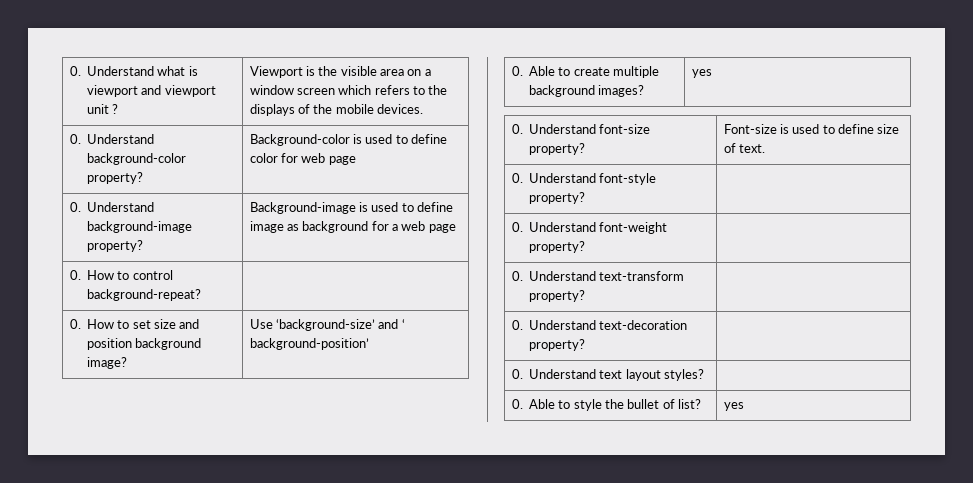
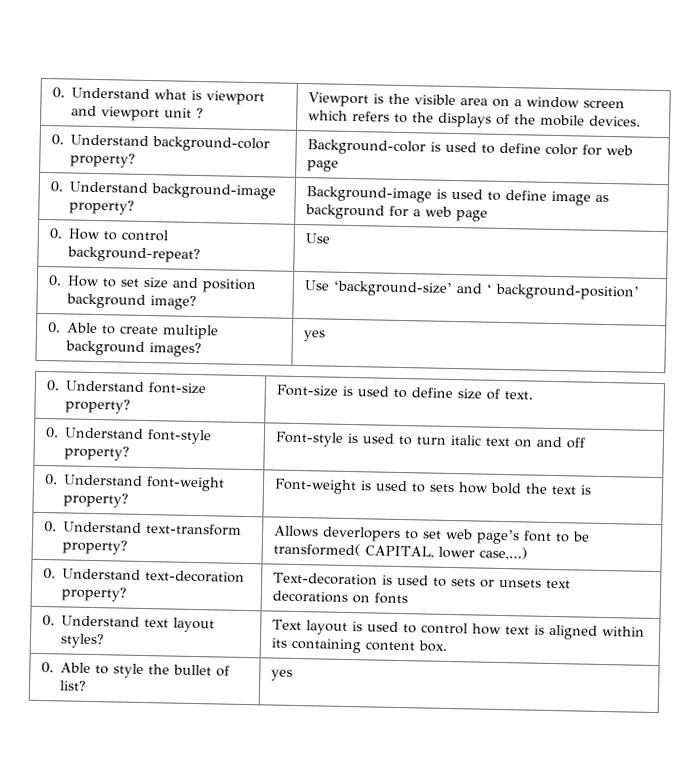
(201, 295) none -> [305,233,331,244] Use
[511,222,668,234] [528,241,585,253] [511,271,685,281] [528,290,585,302] [511,320,688,330] [528,339,585,351] // 0. Understand font-weight property? | // 0. Understand text-transform property? | // 0. Understand text-decoration property? | -> [275,431,586,449] [44,474,226,492] [63,492,130,508] [274,478,593,495] [44,521,243,536] [62,539,129,555] [274,525,591,545] [273,542,529,561] [43,568,246,583] [61,586,128,602] [273,572,572,589] [272,590,409,605] Font-style is used to turn italic text on and off // 0. Understand font-weight property? | Font-weight is used to sets how bold the text is // 0. Understand text-transform property? | Allows deverlopers to set web page’s font to be transformed( CAPITAL, lower case,…) // 0. Understand text-decoration property? | Text-decoration is used to sets or unsets text decorations on fonts
(704, 375) none -> [272,619,646,640] [271,637,448,654] Text layout is used to control how text is aligned within its containing content box.

